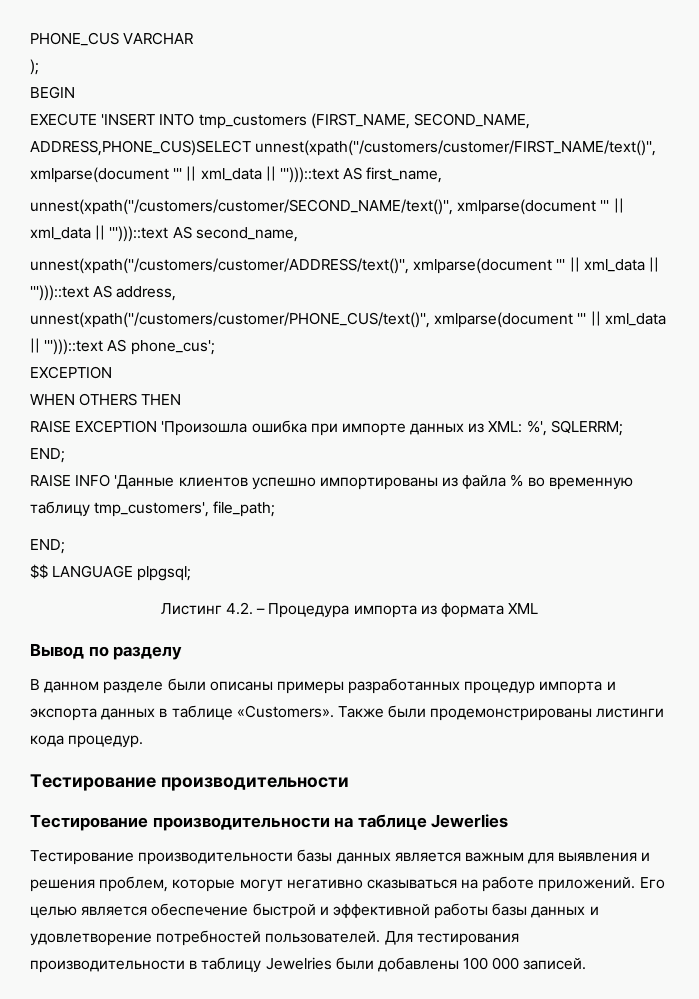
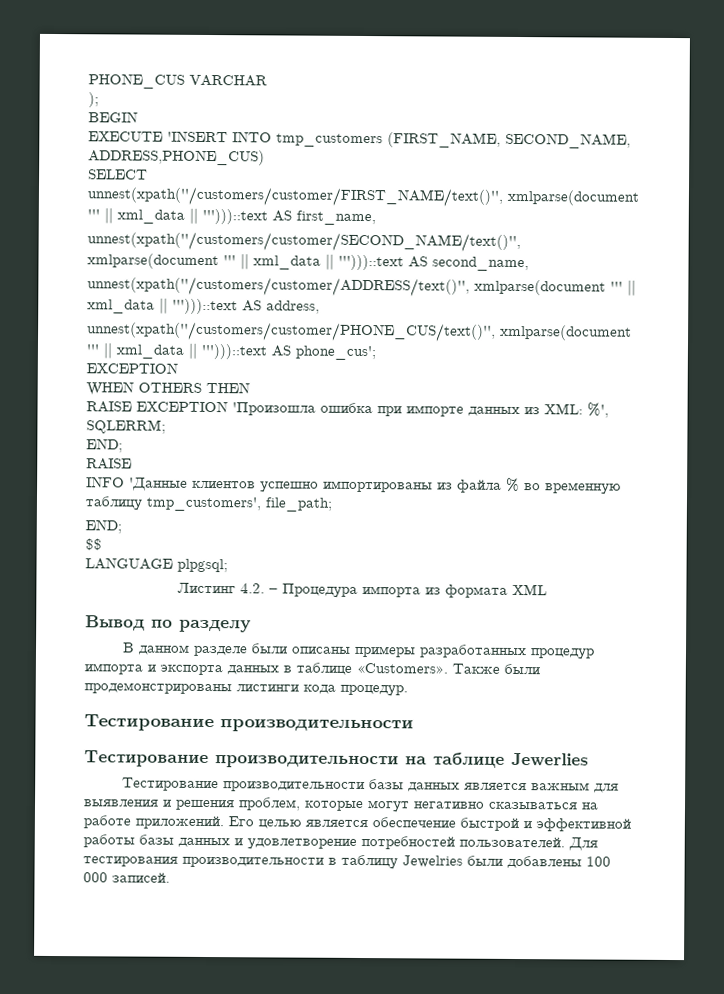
[30,140,251,156] ADDRESS,PHONE_CUS)SELECT -> [88,149,265,166] [88,169,148,180] ADDRESS,PHONE_CUS) // SELECT //
(71, 480) none -> (132, 464) //
(48, 571) none -> (102, 544) //

